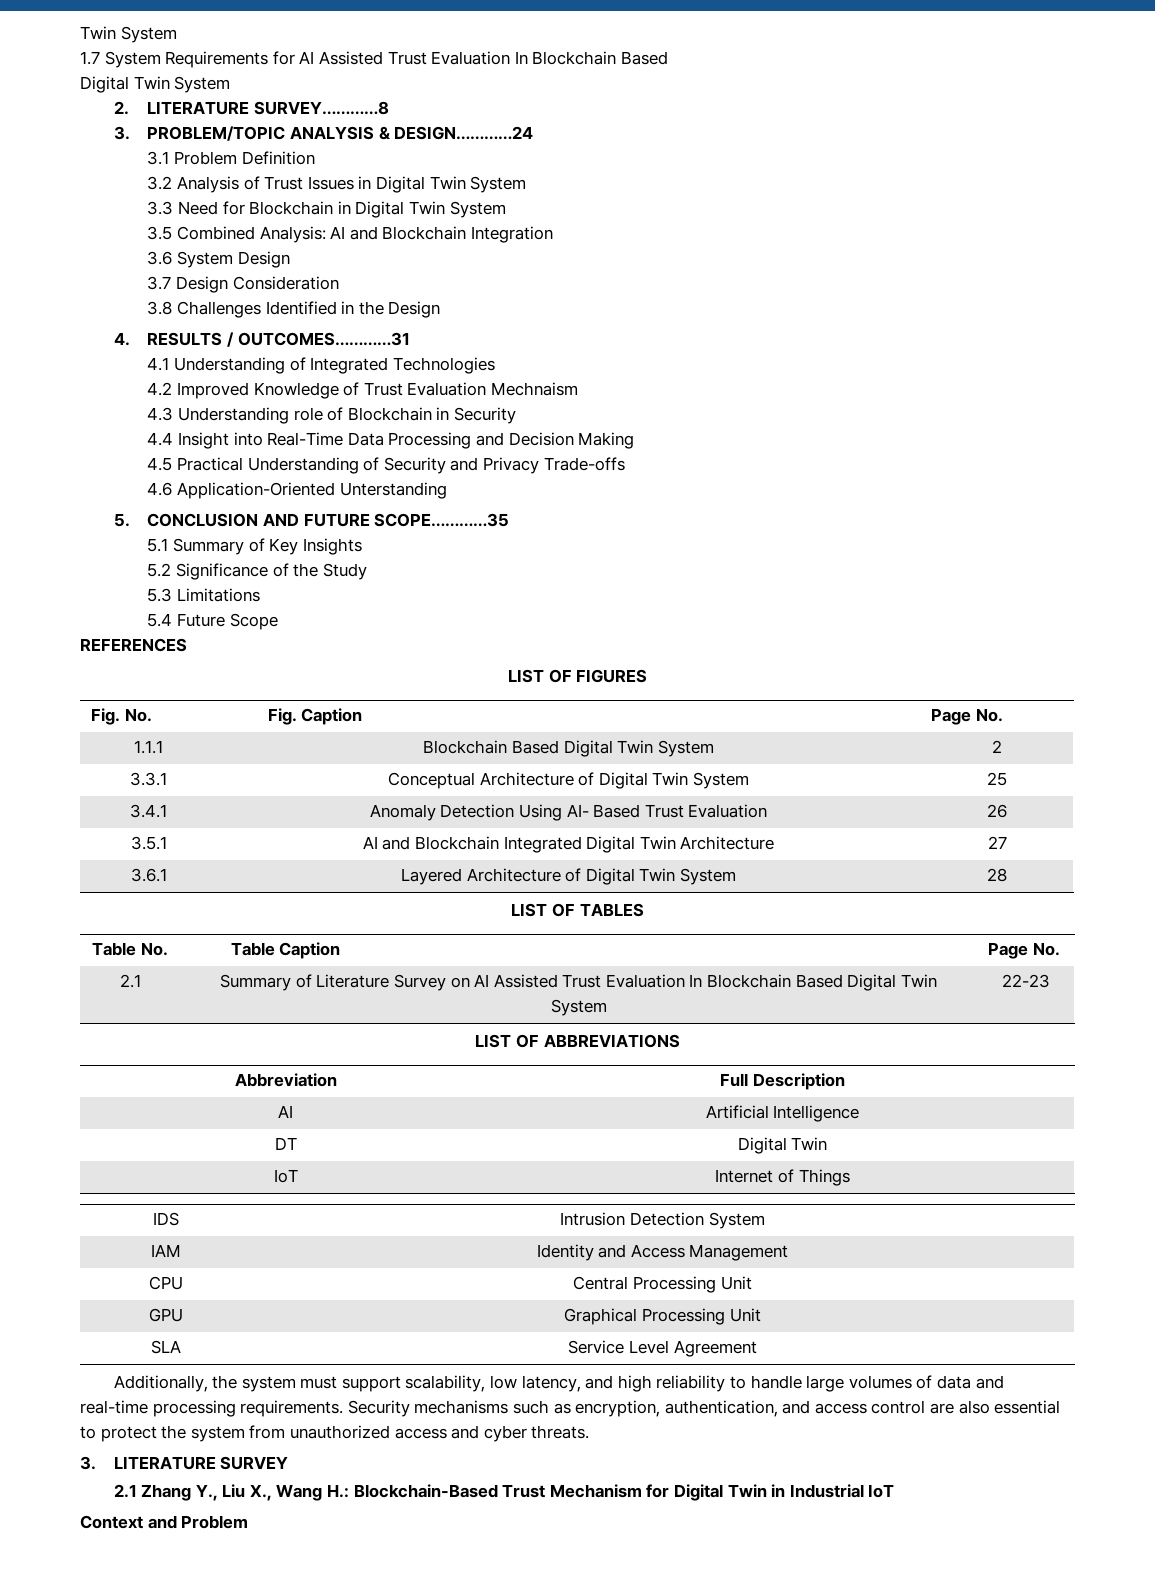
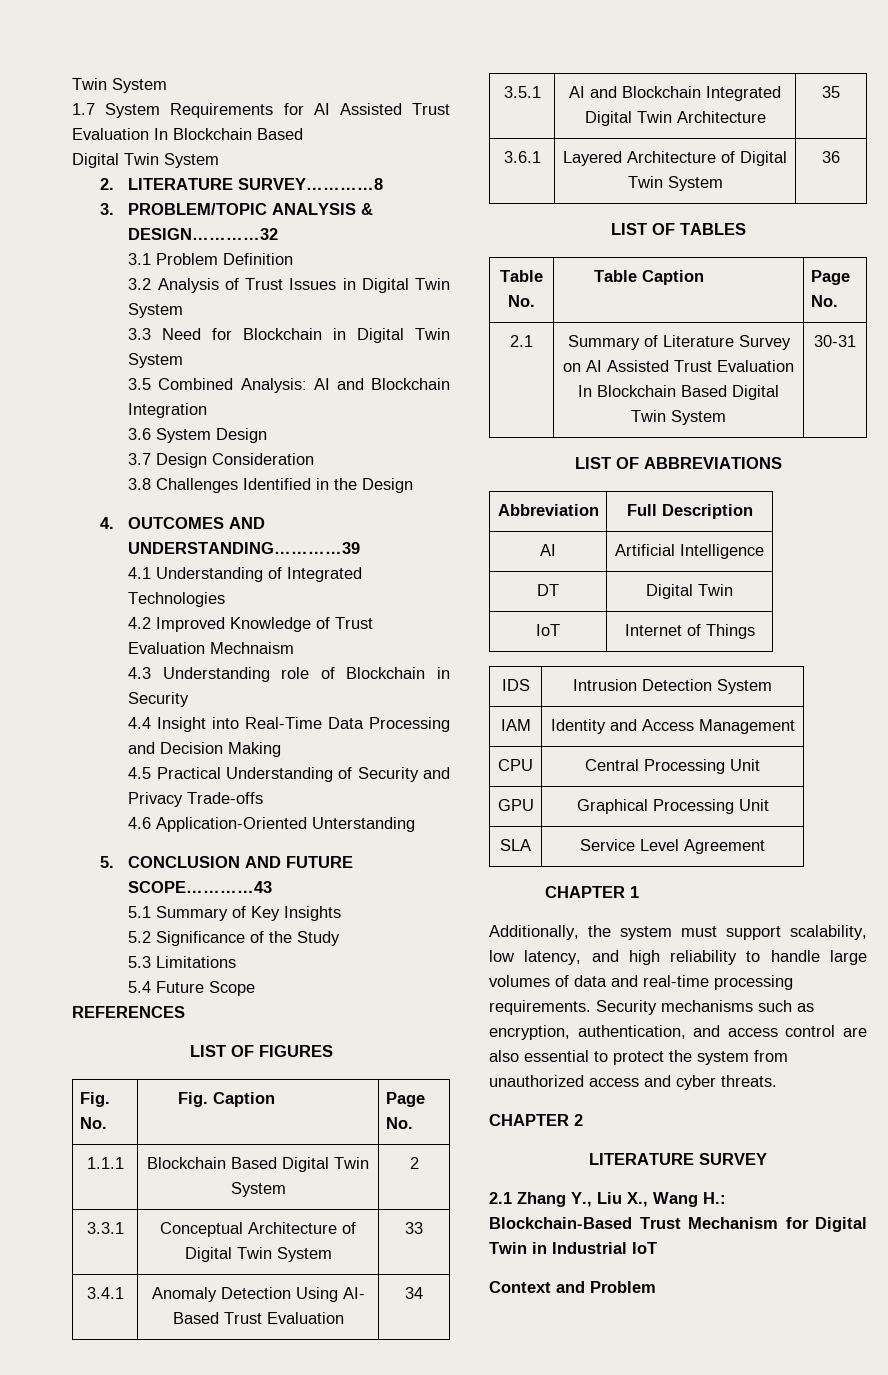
[394,126,534,140] DESIGN…………24 -> [128,228,279,240] DESIGN…………32
[147,332,410,347] RESULTS / OUTCOMES…………31 -> [128,517,266,529] [128,542,361,554] OUTCOMES AND UNDERSTANDING…………39
[374,513,510,527] SCOPE…………35 -> [128,881,273,893] SCOPE…………43
[987,772,1007,786] 25 -> [405,1222,424,1234] 33
[987,804,1007,818] 26 -> [405,1287,424,1299] 34
[987,836,1007,849] 27 -> [822,86,840,98] 35
[987,868,1007,882] 28 -> [822,151,840,163] 36
[1002,974,1050,988] 22-23 -> [814,335,856,347] 30-31
(757, 1348) none -> [545,886,640,898] // CHAPTER 1
[80,1456,96,1470] 3. -> [489,1114,583,1126] CHAPTER 2 //

